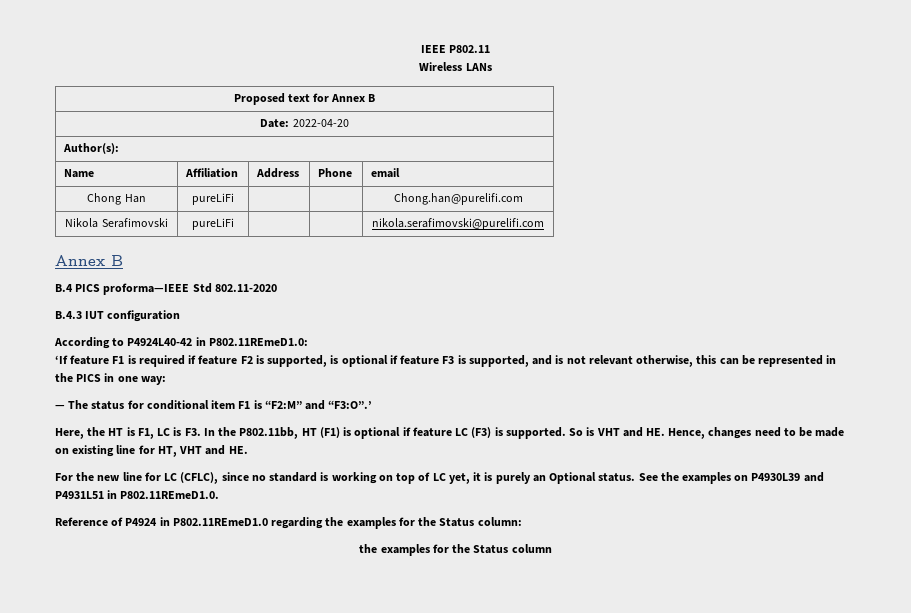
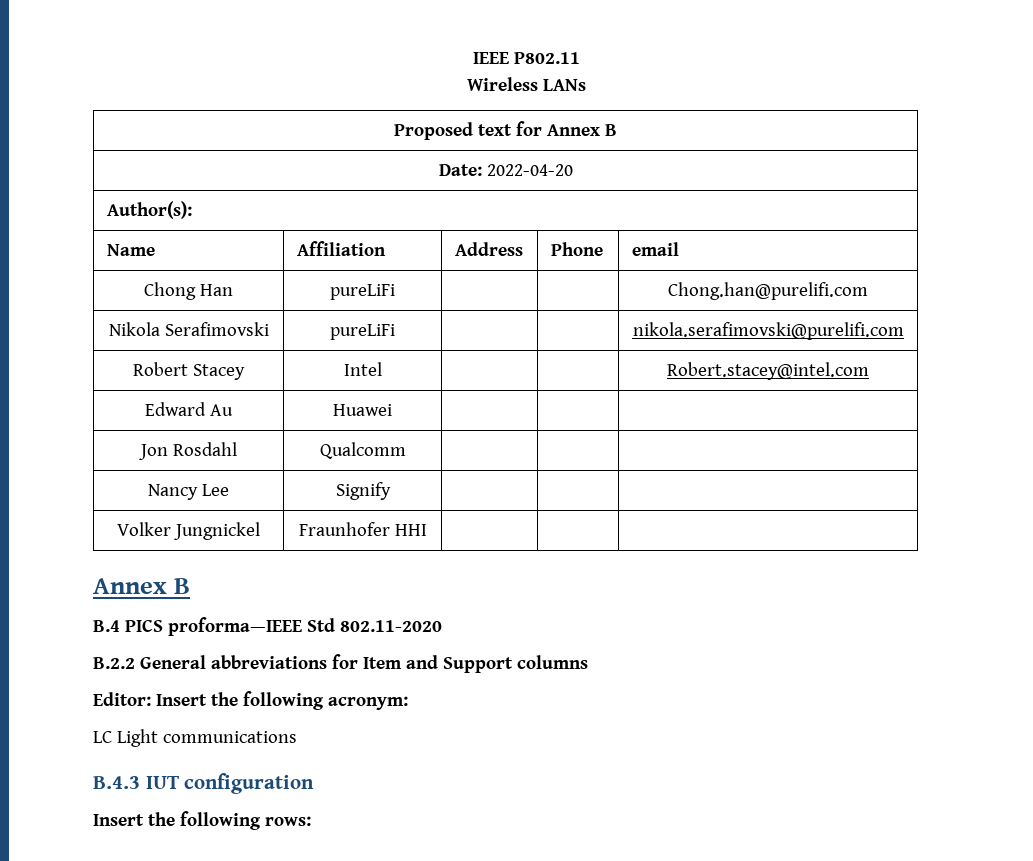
(544, 224) none -> [133,362,245,380] [343,362,382,376] [667,362,869,380] [145,402,233,416] [333,404,392,416] [138,442,237,460] [319,442,406,459] [148,484,229,500] [335,482,391,500] [117,522,260,540] [298,522,427,536] // Robert Stacey | Intel | | | Robert.stacey@intel.com // Edward Au | Huawei | | | // Jon Rosdahl | Qualcomm | | | // Nancy Lee | Signify | | | // Volker Jungnickel | Fraunhofer HHI | | |
[55,310,181,322] [54,337,308,349] [55,355,837,367] [55,373,166,385] [55,400,373,410] [55,427,845,439] [55,445,248,457] [55,472,824,484] [55,490,220,499] [55,517,522,529] [359,544,552,556] B.4.3 IUT configuration // According to P4924L40-42 in P802.11REmeD1.0: // ‘If feature F1 is required if feature F2 is supported, is optional if feature F3 is supported, and is not relevant otherwise, this can be represented in the PICS in one way: // — The status for conditional item F1 is “F2:M” and “F3:O”.’ // Here, the HT is F1, LC is F3. In the P802.11bb, HT (F1) is optional if feature LC (F3) is supported. So is VHT and HE. Hence, changes need to be made on existing line for HT, VHT and HE. // For the new line for LC (CFLC), since no standard is working on top of LC yet, it is purely an Optional status. See the examples on P4930L39 and P4931L51 in P802.11REmeD1.0. // Reference of P4924 in P802.11REmeD1.0 regarding the examples for the Status column: // the examples for the Status column -> [93,654,588,673] [93,691,408,710] [93,729,297,747] [93,773,315,794] [93,811,311,830] B.2.2 General abbreviations for Item and Support columns // Editor: Insert the following acronym: // LC Light communications // B.4.3 IUT configuration // Insert the following rows:

